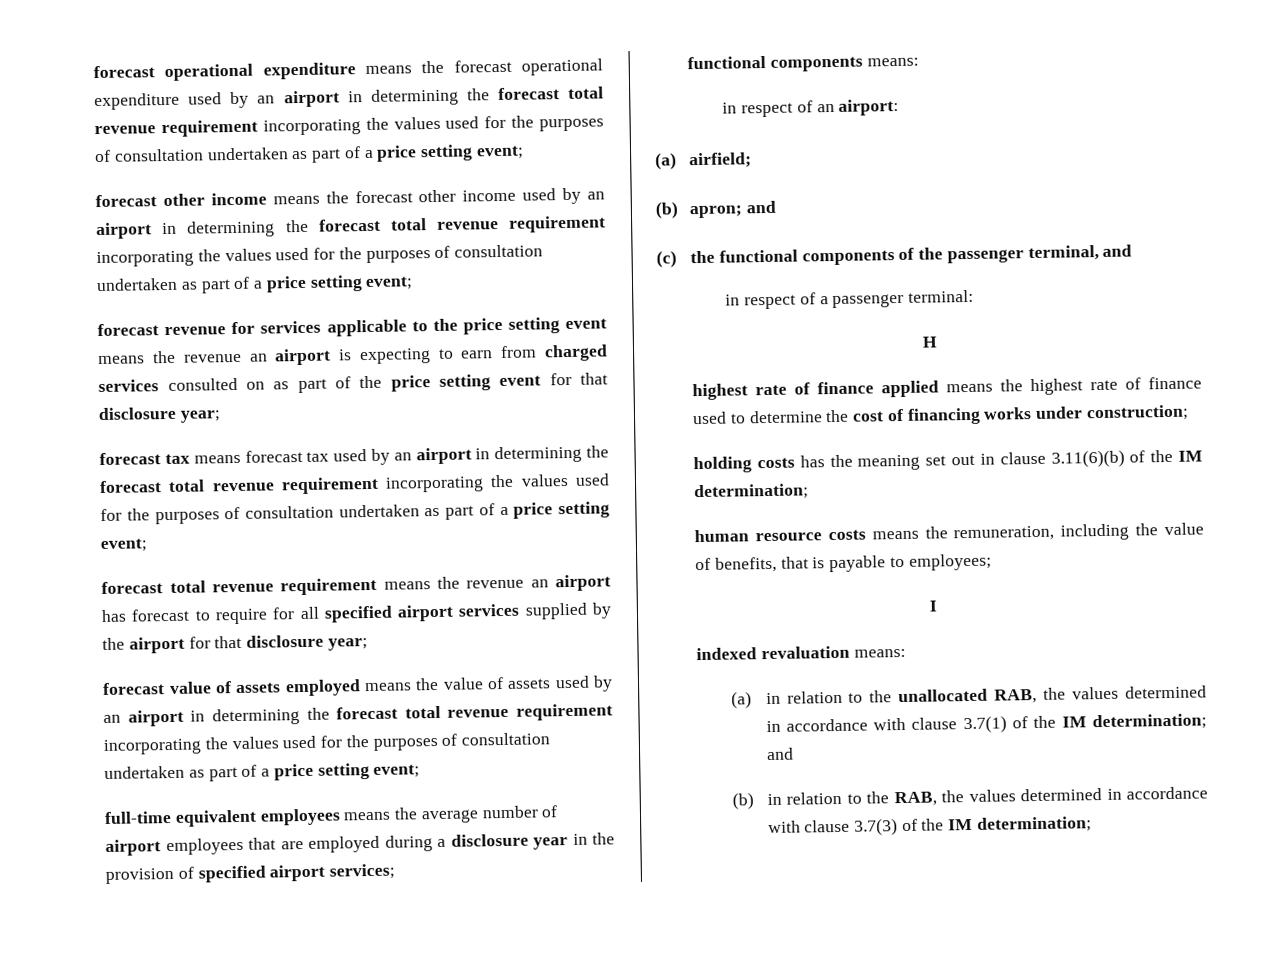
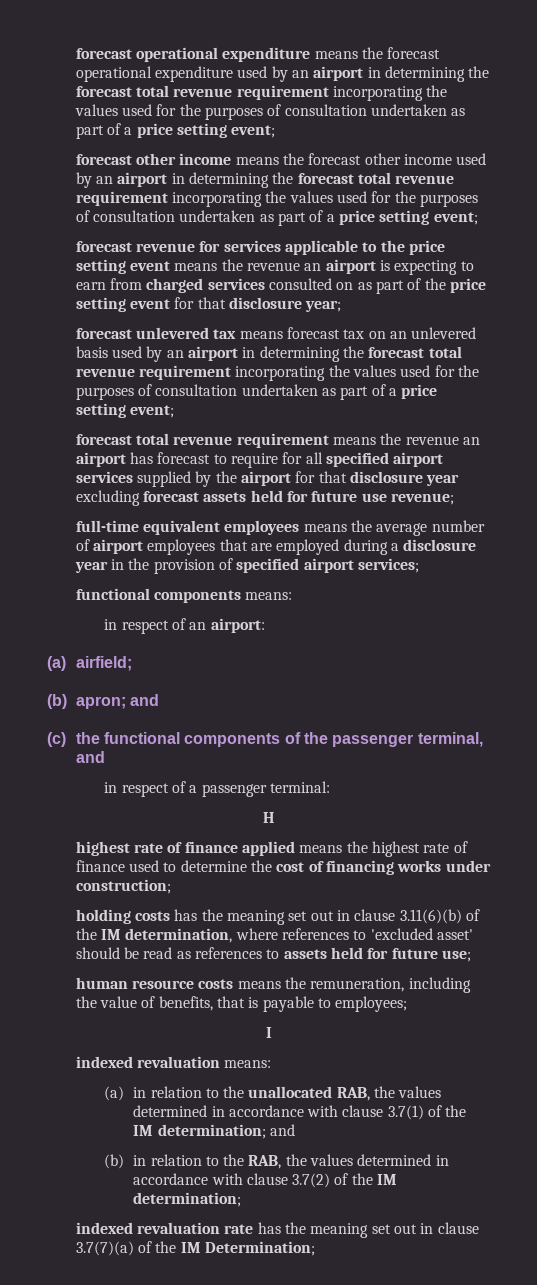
(162, 459) none -> [136,327,210,339] unlevered
(330, 456) none -> [368,327,477,339] [75,346,108,358] on an unlevered basis
[327,638,368,651] [102,675,613,697] [103,703,614,727] [103,732,550,755] [104,763,421,782] year; // forecast value of assets employed means the value of assets used by an airport in determining the forecast total revenue requirement incorporating the values used for the purposes of consultation undertaken as part of a price setting event; -> [426,474,460,486] [75,490,454,506] year excluding forecast assets held for future use revenue;
[694,483,810,501] determination; -> [125,928,473,943] [75,947,471,962] determination, where references to 'excluded asset' should be read as references to assets held for future use;
[854,816,1092,836] 3.7(3) of the IM determination; -> [292,1173,398,1188] [133,1192,242,1207] [75,1222,479,1238] [75,1241,316,1256] 3.7(2) of the IM determination; // indexed revaluation rate has the meaning set out in clause 3.7(7)(a) of the IM Determination;

